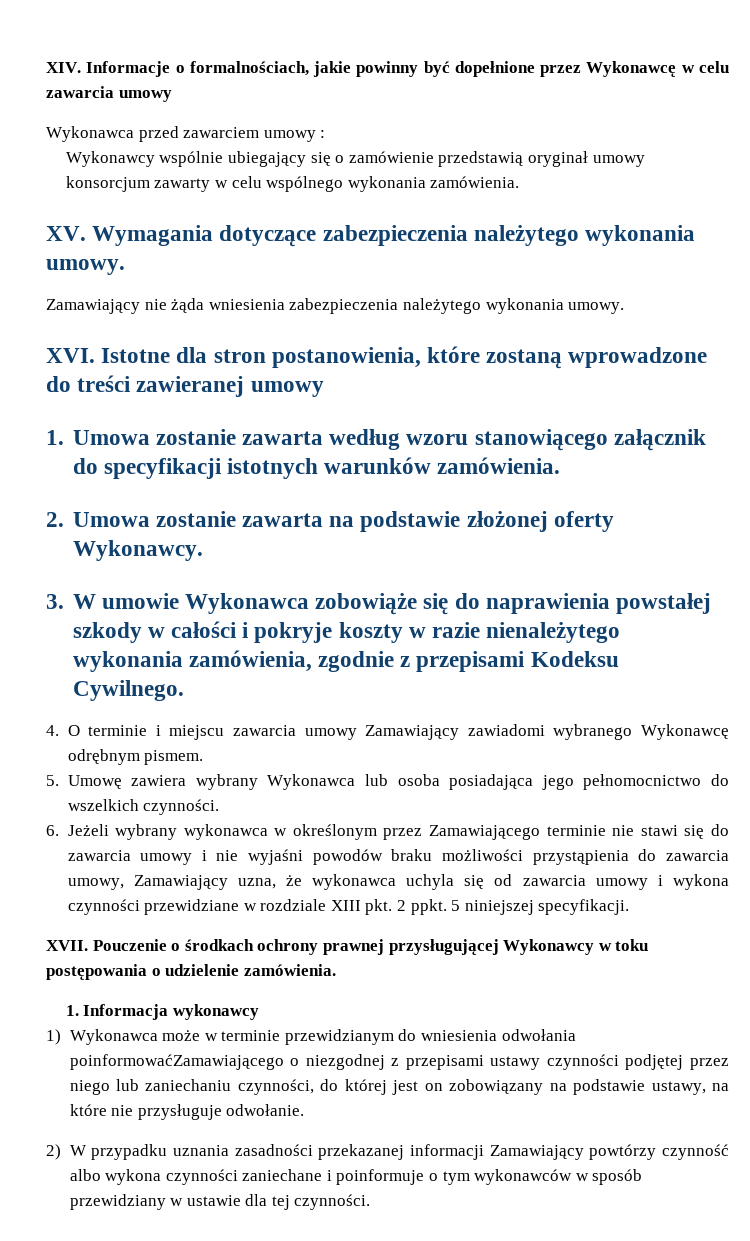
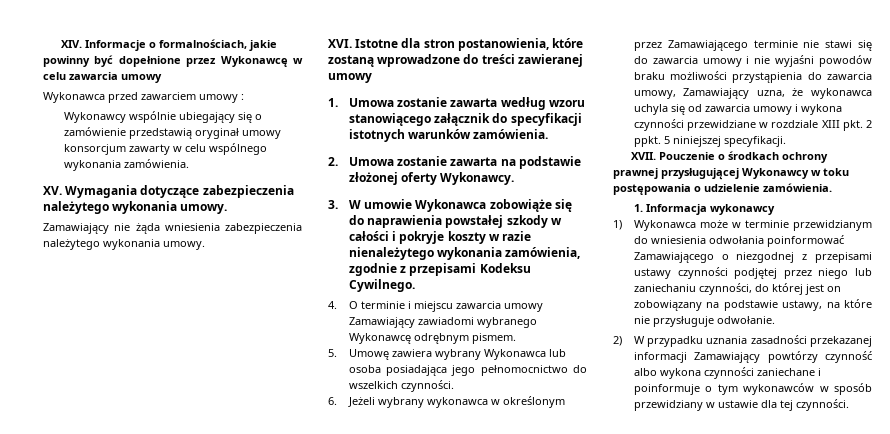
[69,1054,284,1070] poinformowaćZamawiającego -> [766,235,844,247] [633,252,714,263] poinformować Zamawiającego

